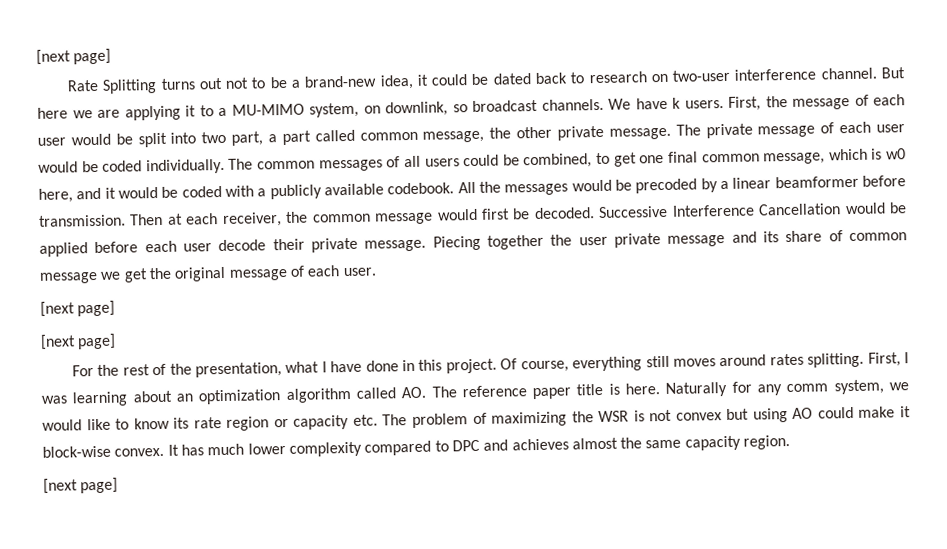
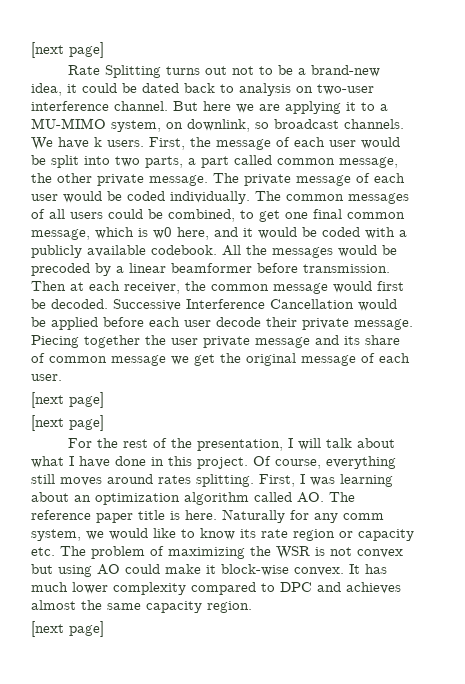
[588,71,647,84] research -> [239,83,291,96] analysis
[231,131,264,146] part, -> [145,156,183,168] parts,
(282, 370) none -> [288,438,396,450] I will talk about

